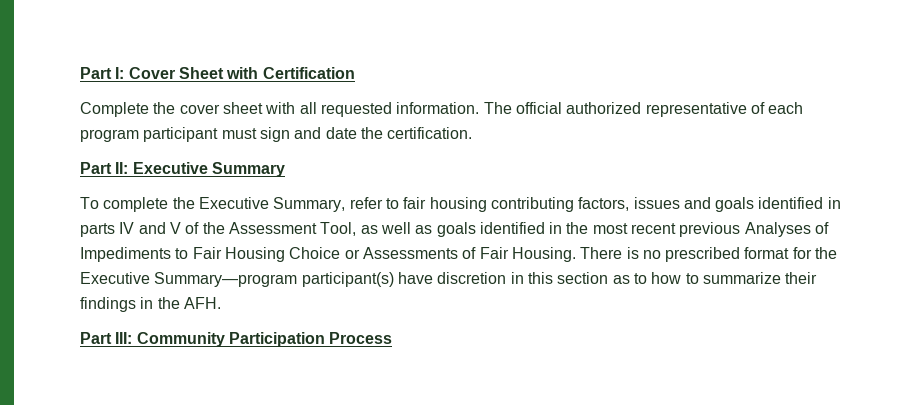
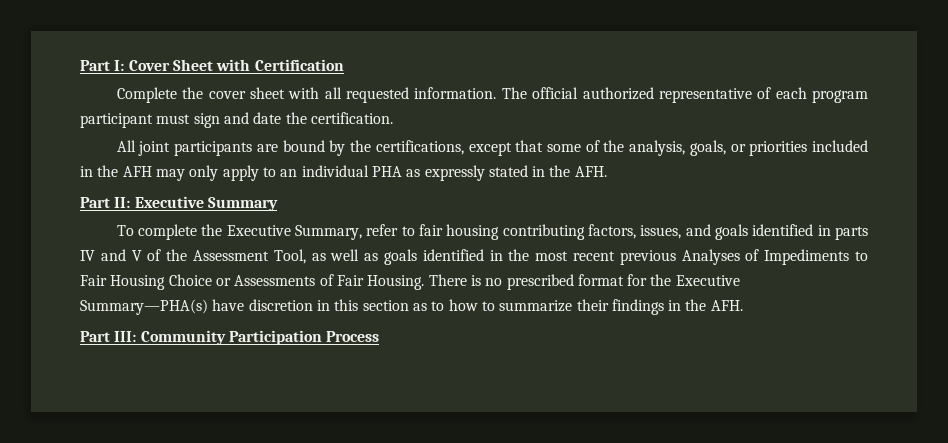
(473, 133) none -> [116,140,868,156] [80,165,607,181] // All joint participants are bound by the certifications, except that some of the analysis, goals, or priorities included in the AFH may only apply to an individual PHA as expressly stated in the AFH.
[633,197,680,209] issues -> [640,225,682,239] issues,
[154,272,394,287] Summary—program participant(s) -> [80,299,208,315] Summary—PHA(s)

